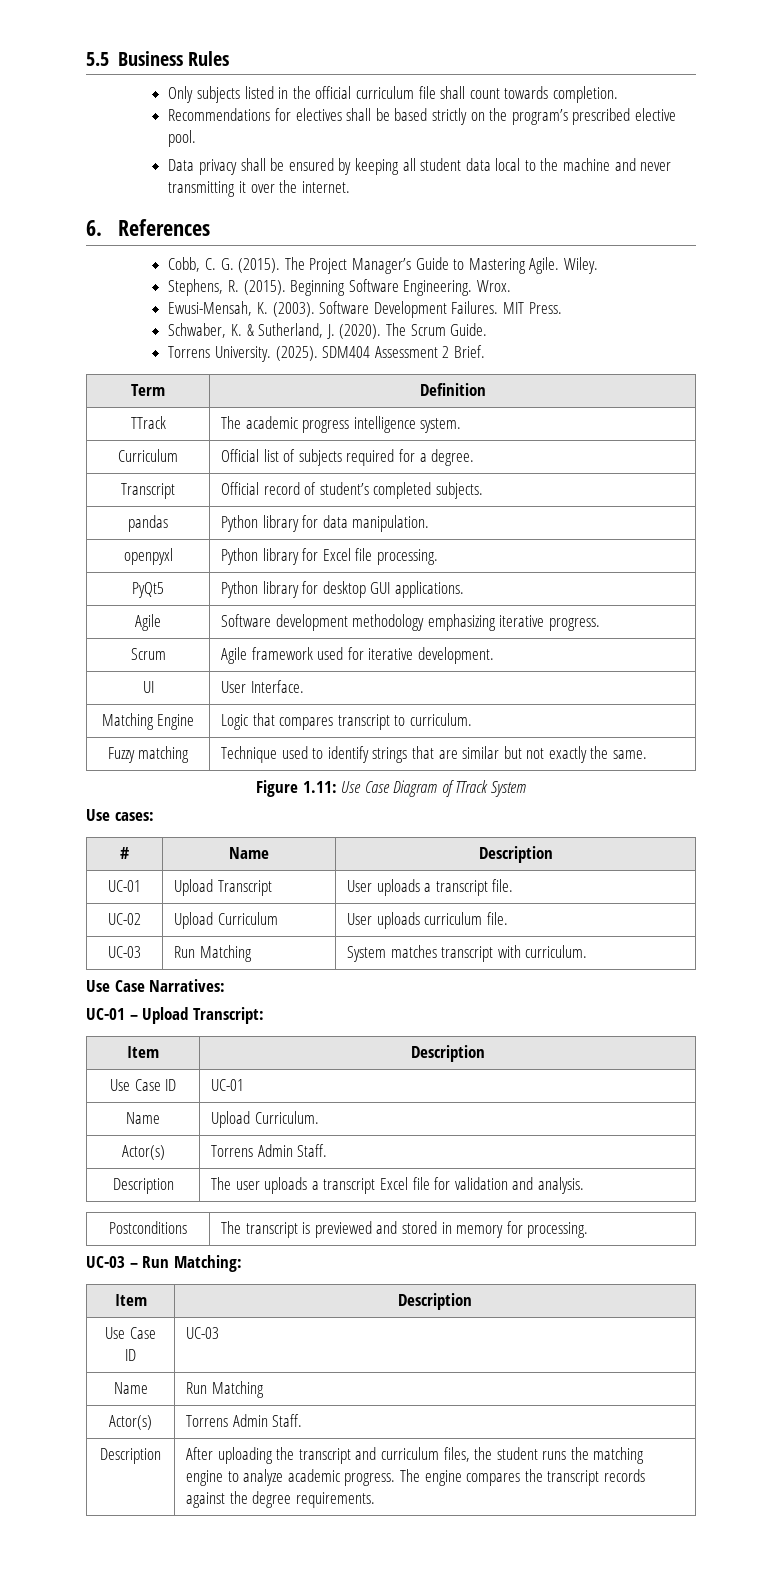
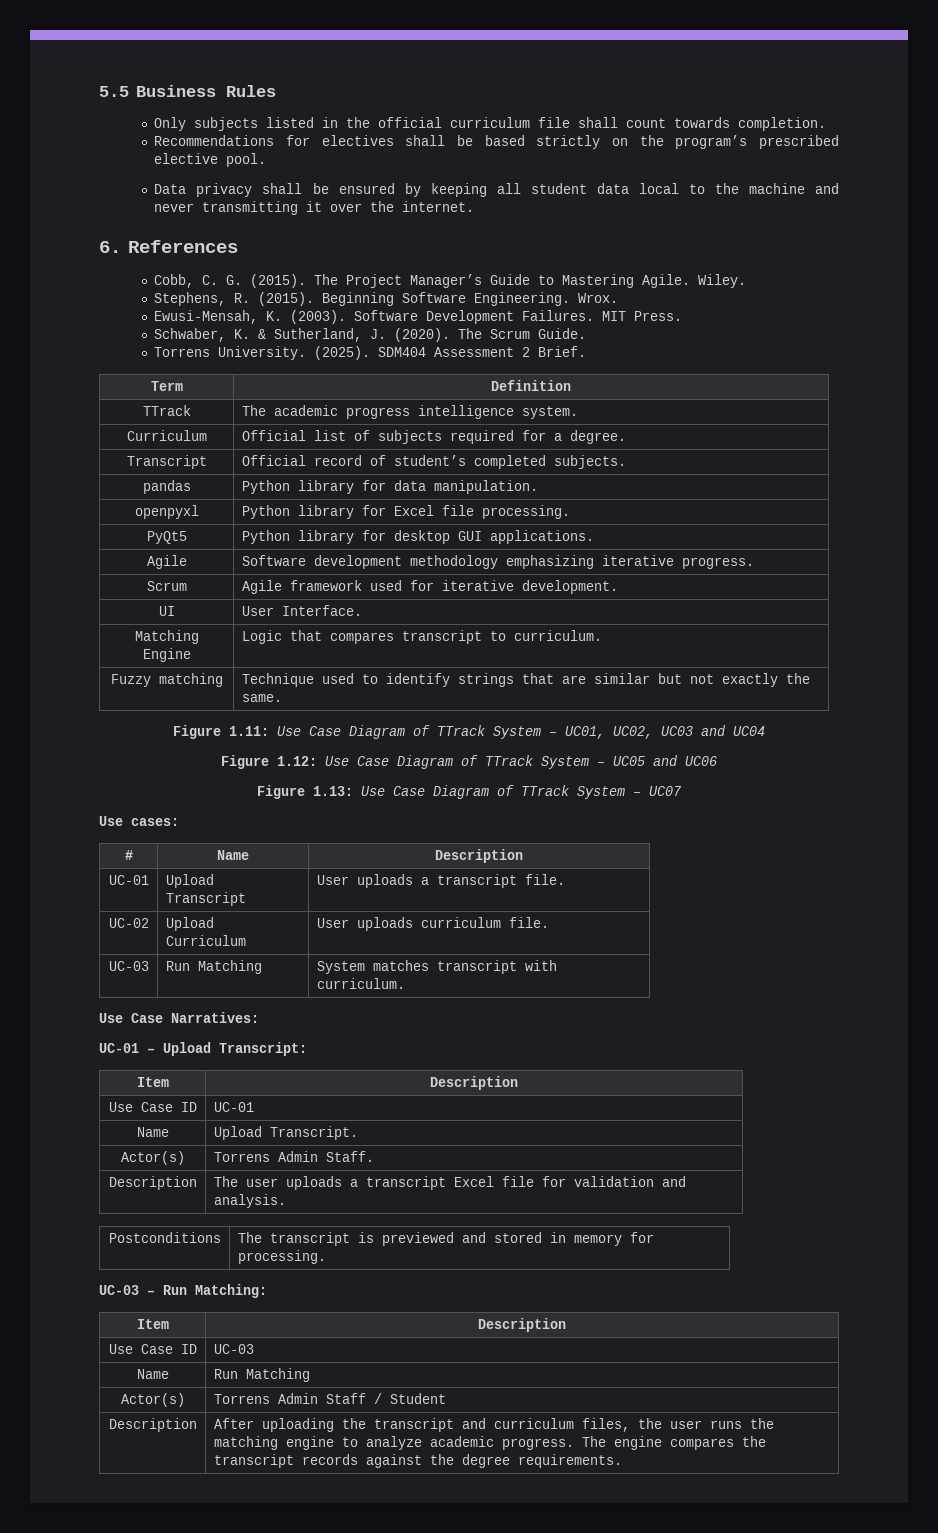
(527, 789) none -> [549,725,765,739] [221,755,717,769] [257,785,682,799] – UC01, UC02, UC03 and UC04 // Figure 1.12: Use Case Diagram of TTrack System – UC05 and UC06 // Figure 1.13: Use Case Diagram of TTrack System – UC07
[254,1111,319,1124] Curriculum. -> [269,1126,358,1140] Transcript.
[272,1414,303,1427] Staff. -> [325,1393,446,1404] Staff / Student
[496,1447,538,1460] student -> [669,1420,702,1429] user

